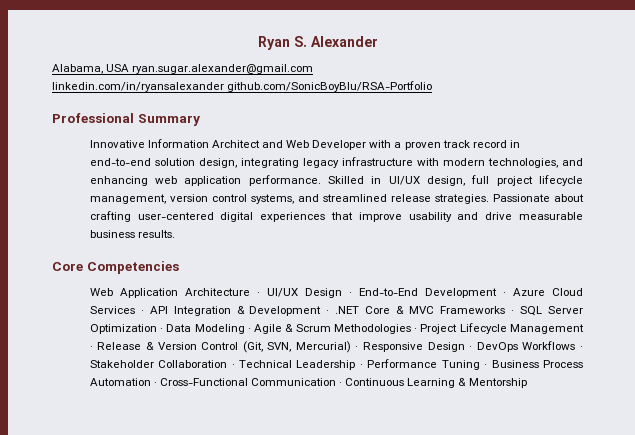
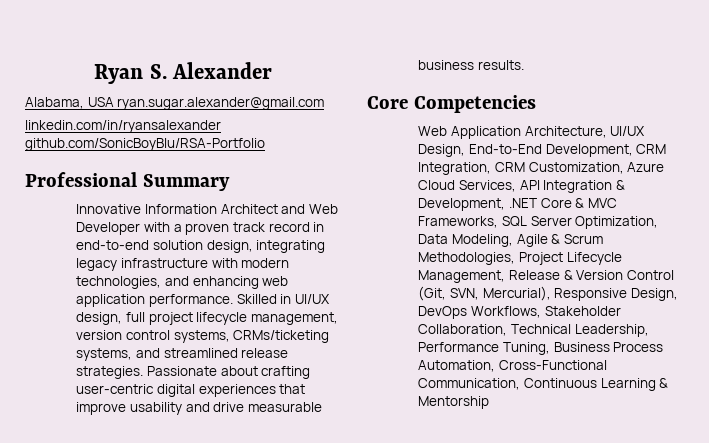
(294, 199) none -> [233,330,330,343] [76,348,133,361] CRMs/ticketing systems,
[137,212,214,220] user-centered -> [76,384,155,394] user-centric
[184,288,583,298] [89,306,144,314] Architecture · UI/UX Design · End-to-End Development · Azure Cloud Services · -> [524,126,646,138] [418,144,667,157] [418,162,665,175] [418,180,516,192] Architecture, UI/UX Design, End-to-End Development, CRM Integration, CRM Customization, Azure Cloud Services,
[249,306,330,316] Development · -> [418,198,506,211] Development,
[440,306,583,316] [89,323,585,334] [89,346,93,350] Frameworks · SQL Server Optimization · Data Modeling · Agile & Scrum Methodologies · Project Lifecycle Management · -> [418,216,659,229] [418,234,603,247] [418,252,622,265] [418,270,506,283] Frameworks, SQL Server Optimization, Data Modeling, Agile & Scrum Methodologies, Project Lifecycle Management,
[295,341,584,353] [89,359,583,370] [89,378,343,386] Mercurial) · Responsive Design · DevOps Workflows · Stakeholder Collaboration · Technical Leadership · Performance Tuning · Business Process Automation · Cross-Functional Communication · -> [482,286,678,301] [418,306,621,319] [418,324,649,337] [418,342,664,355] [418,360,607,372] [418,378,521,390] Mercurial), Responsive Design, DevOps Workflows, Stakeholder Collaboration, Technical Leadership, Performance Tuning, Business Process Automation, Cross-Functional Communication,

